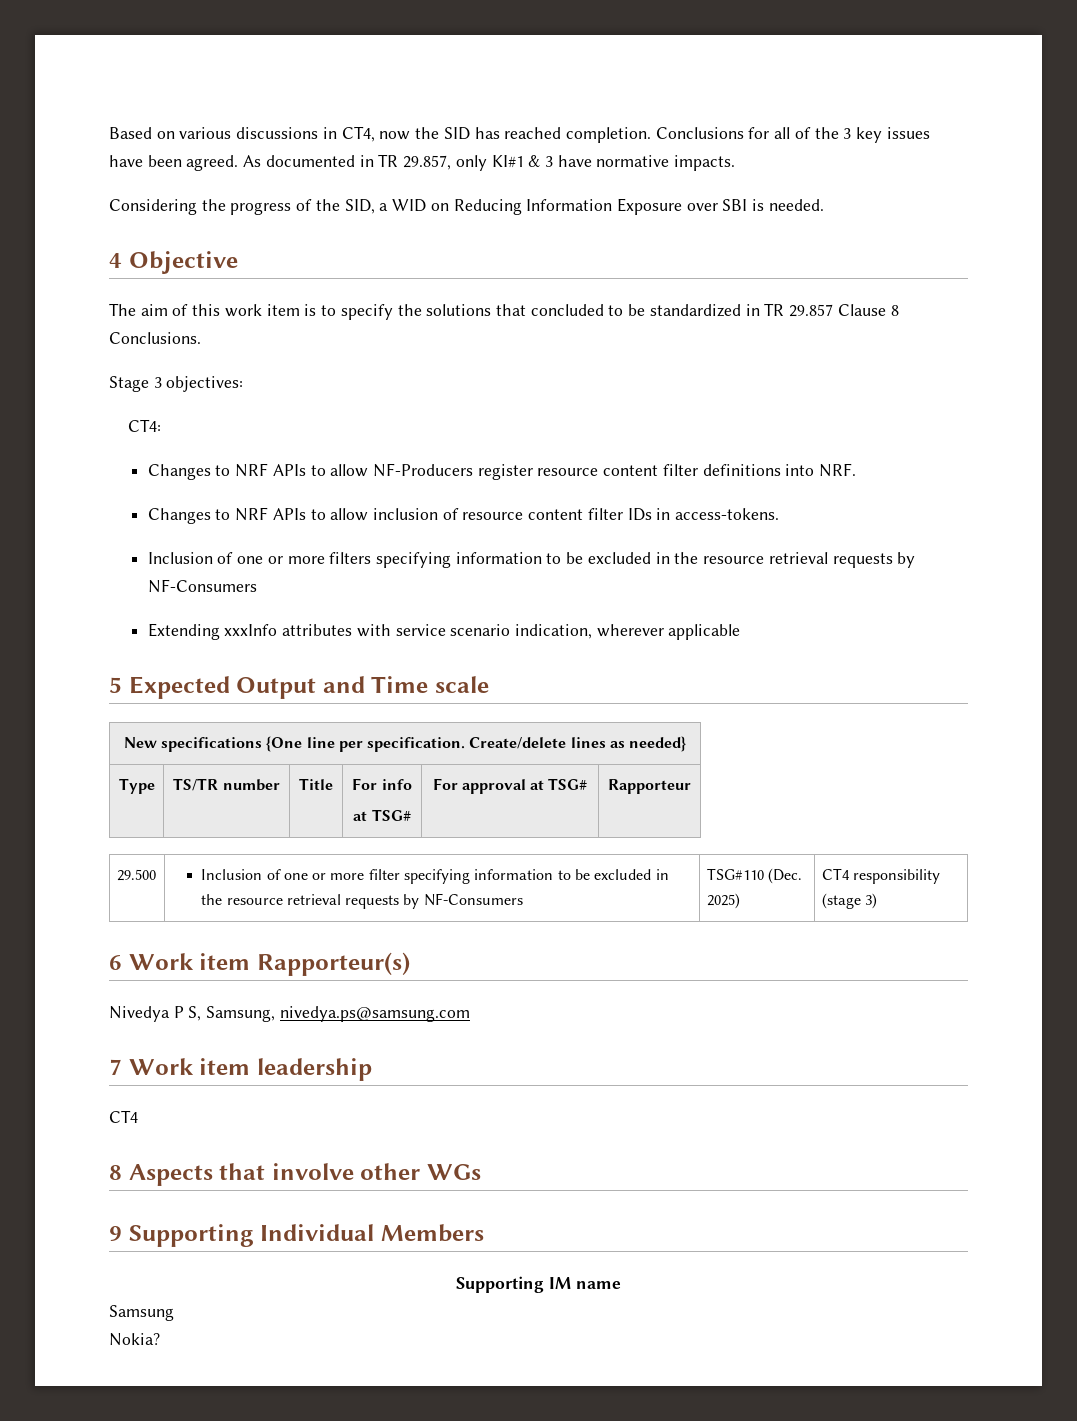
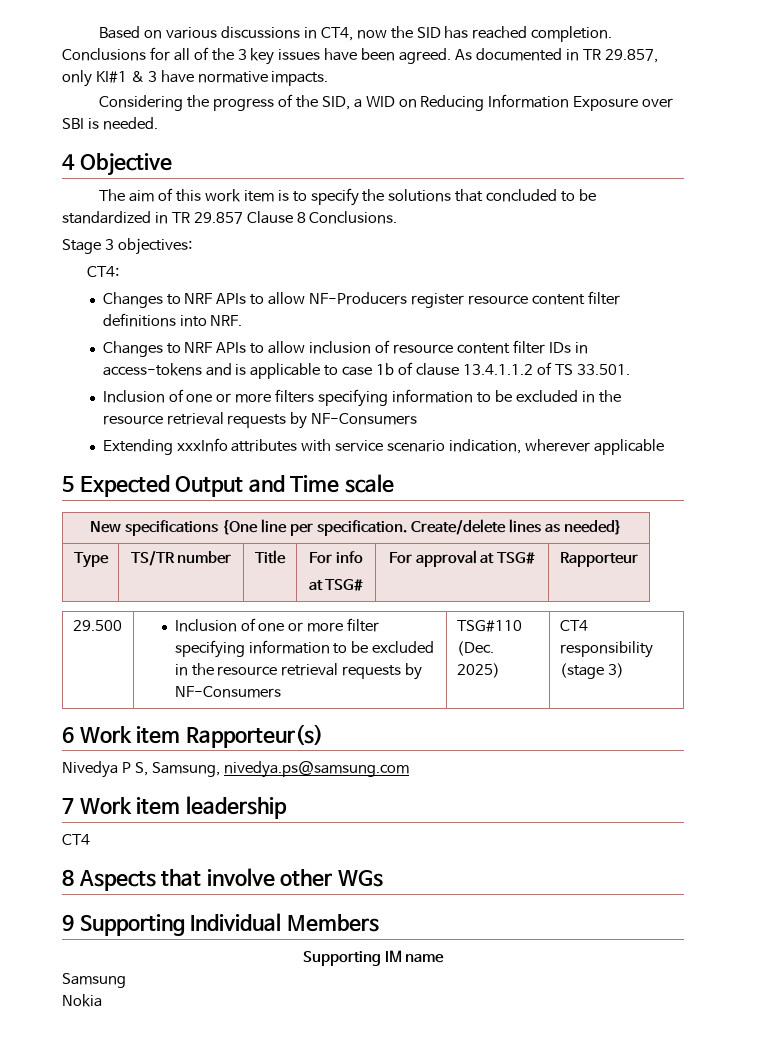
[675,508,780,520] access-tokens. -> [102,362,630,379] access-tokens and is applicable to case 1b of clause 13.4.1.1.2 of TS 33.501.
[109,1333,160,1346] Nokia? -> [62,994,102,1007] Nokia

